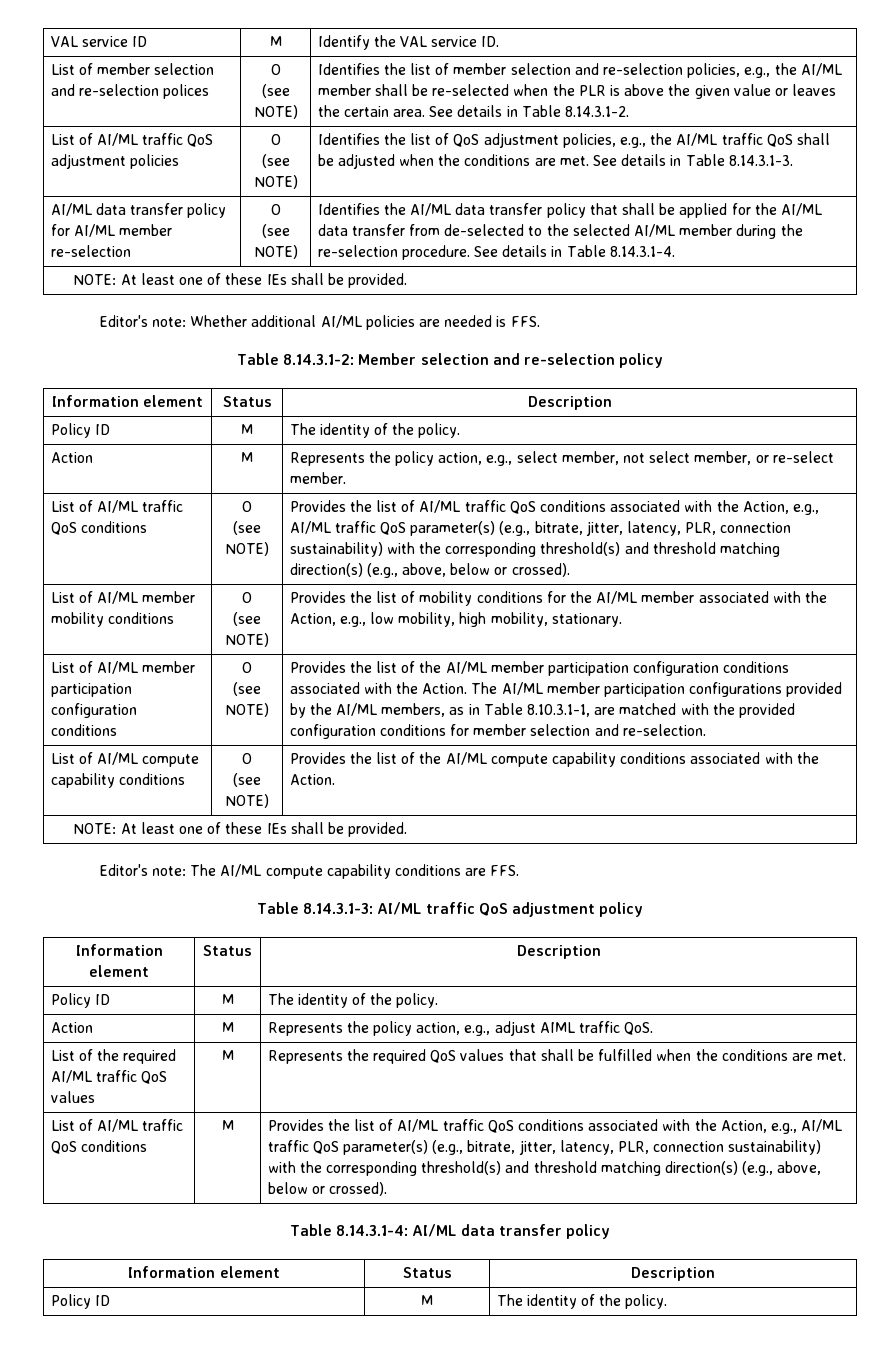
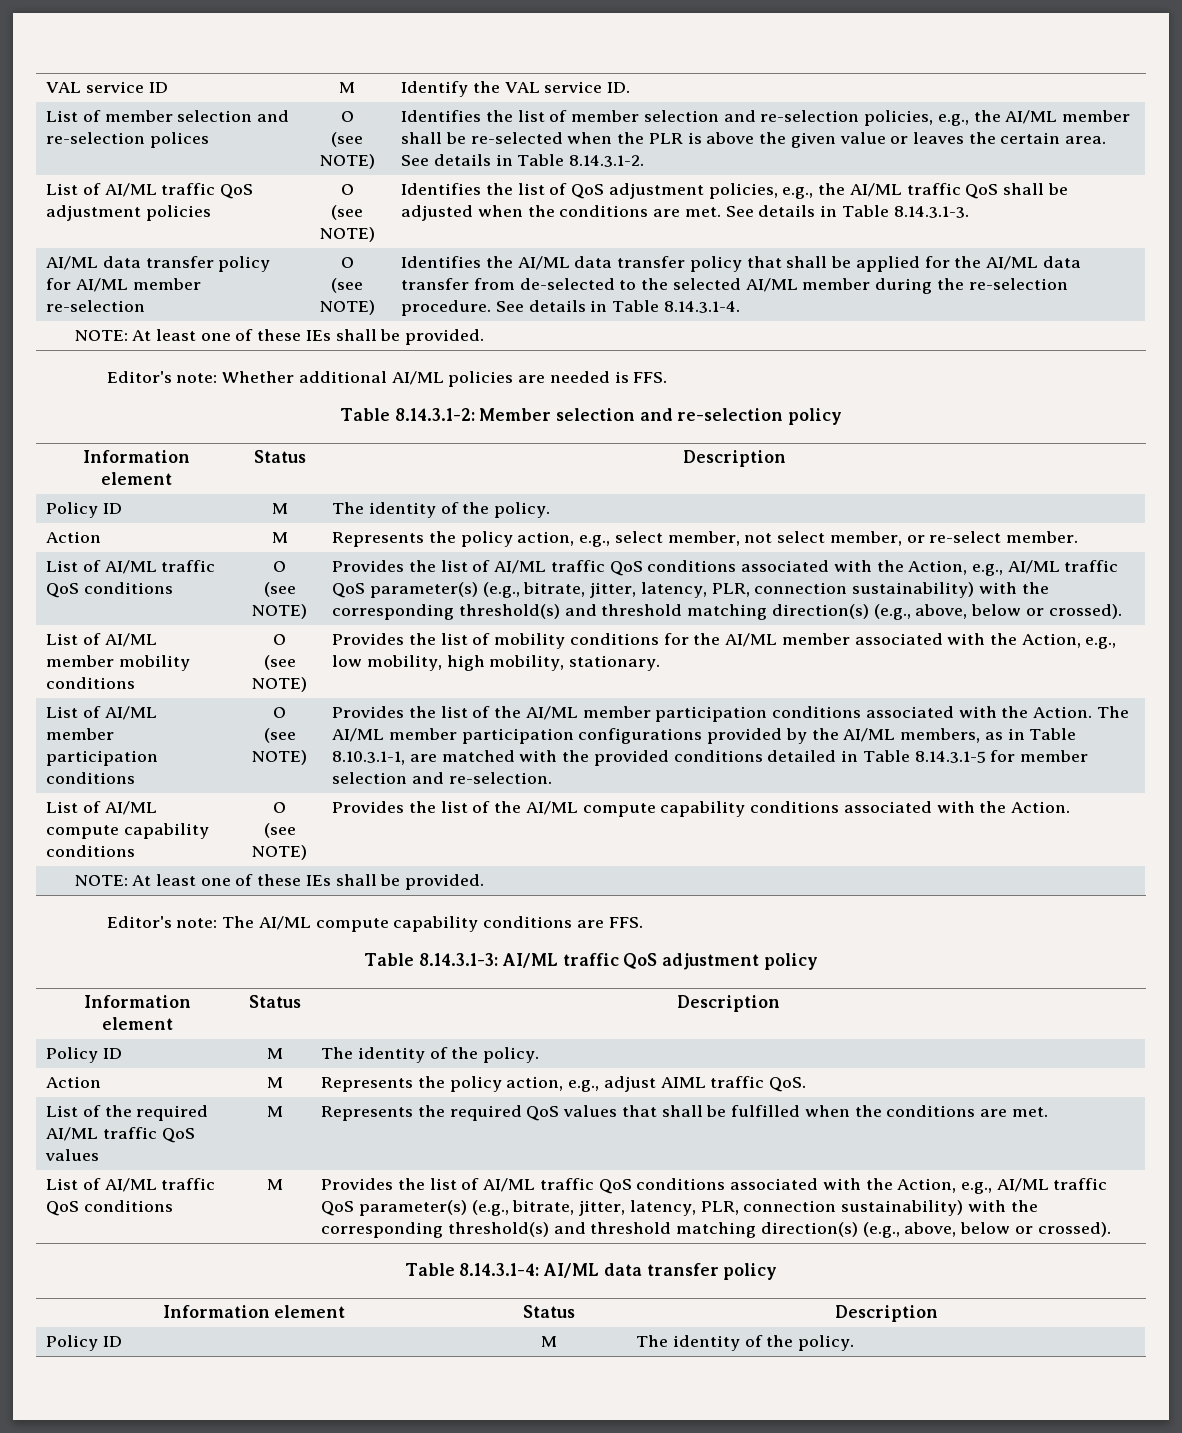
[50,703,137,718] configuration -> (159, 758) none
[633,661,720,676] configuration -> (768, 714) none
[289,724,446,739] configuration conditions -> [673,750,986,763] conditions detailed in Table 8.14.3.1-5

